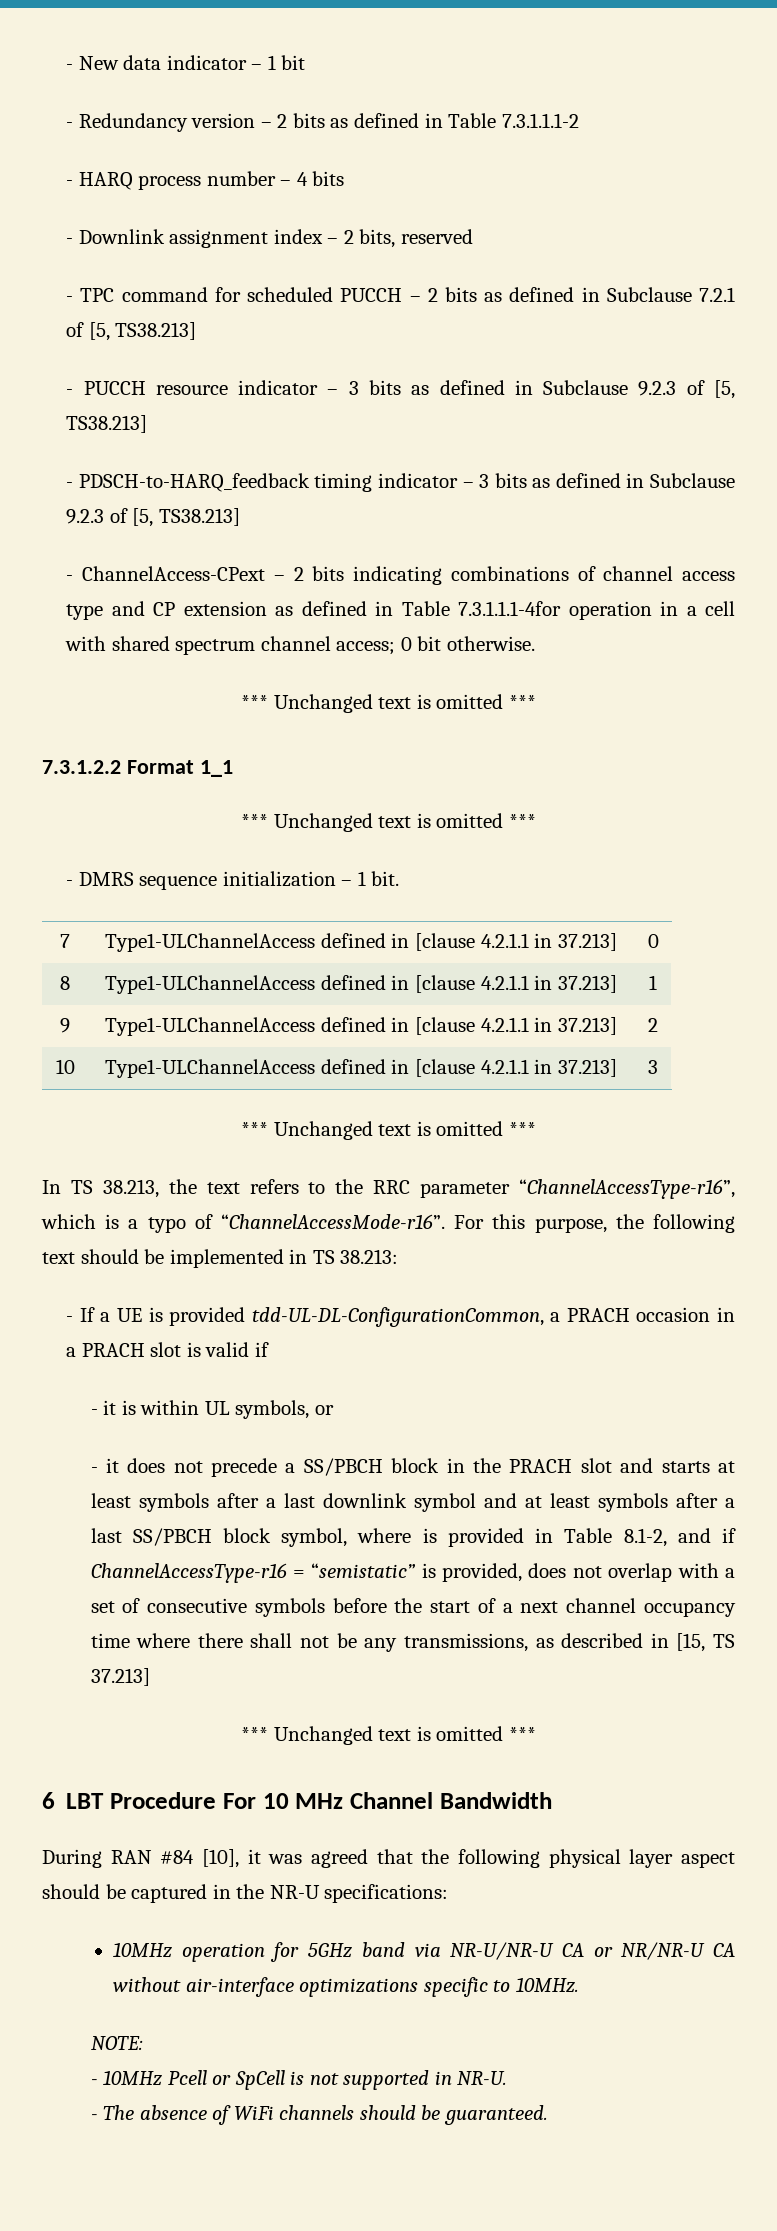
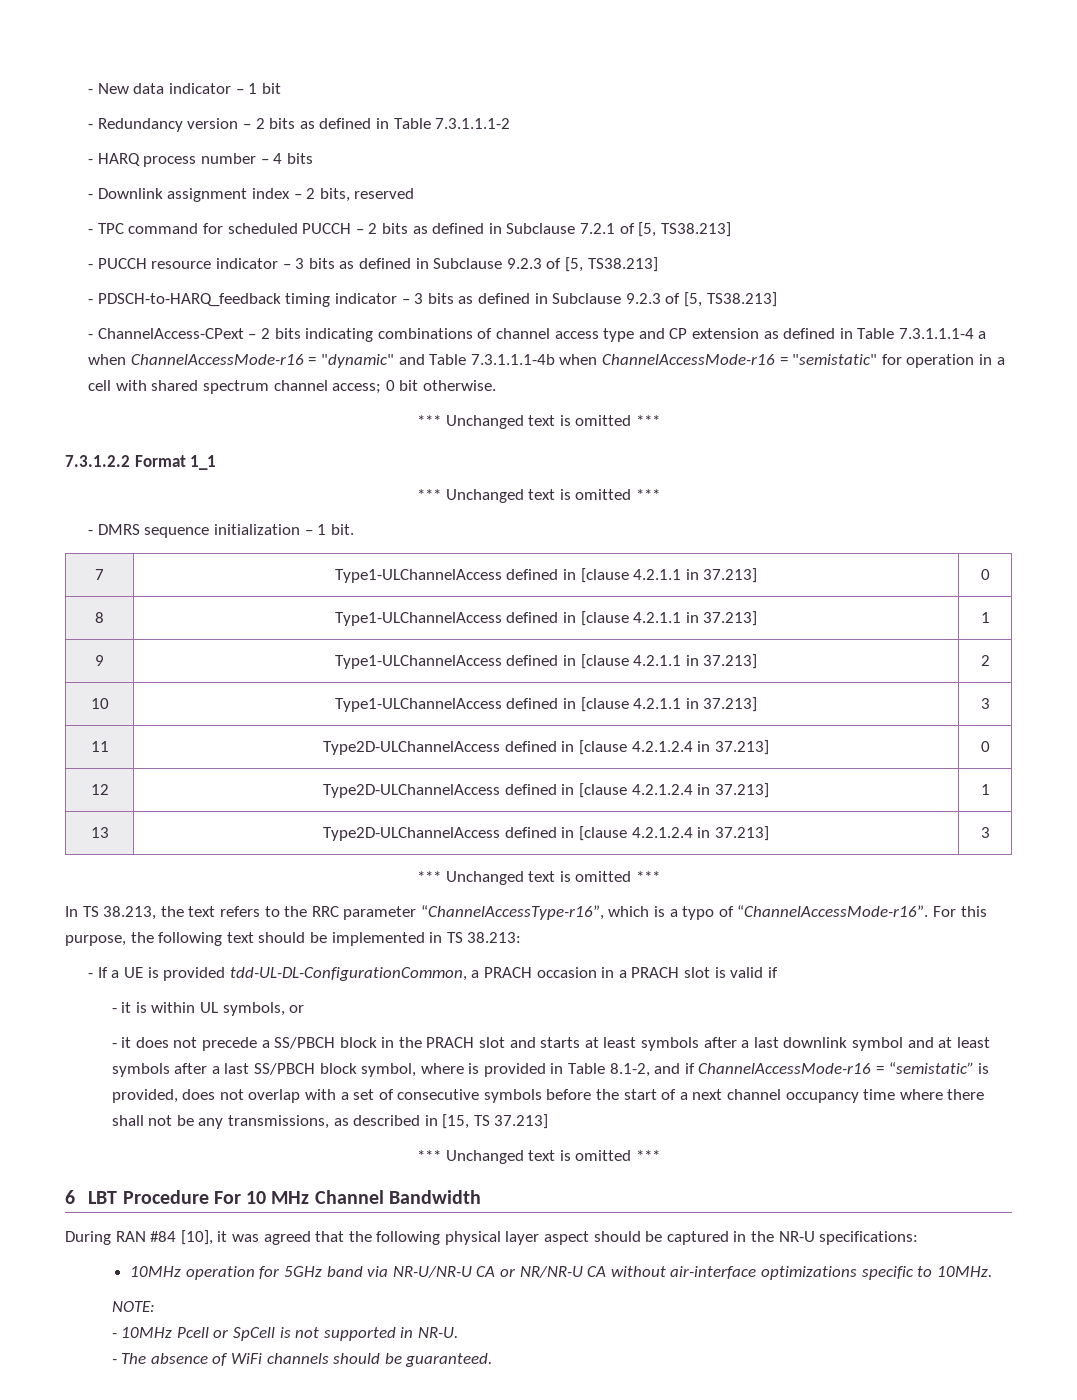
[458,601,562,616] 7.3.1.1.1-4for -> [898,328,987,339] [88,354,902,368] 7.3.1.1.1-4 a when ChannelAccessMode-r16 = "dynamic" and Table 7.3.1.1.1-4b when ChannelAccessMode-r16 = "semistatic" for
(658, 1067) none -> [90,741,109,752] [323,740,769,755] [980,741,990,752] [90,784,109,795] [323,783,769,798] [980,784,990,795] [90,827,109,838] [323,826,769,841] [980,827,990,838] // 11 | Type2D-ULChannelAccess defined in [clause 4.2.1.2.4 in 37.213] | 0 // 12 | Type2D-ULChannelAccess defined in [clause 4.2.1.2.4 in 37.213] | 1 // 13 | Type2D-ULChannelAccess defined in [clause 4.2.1.2.4 in 37.213] | 3
[90,1563,287,1583] ChannelAccessType-r16 -> [698,1063,872,1074] ChannelAccessMode-r16

